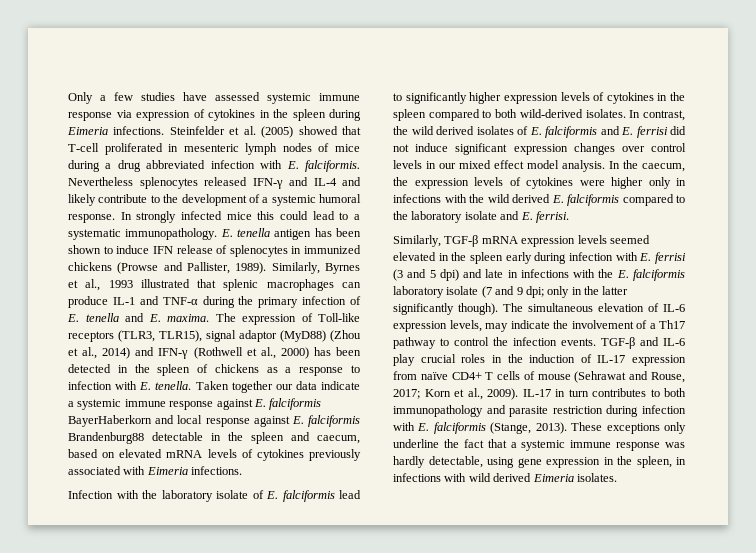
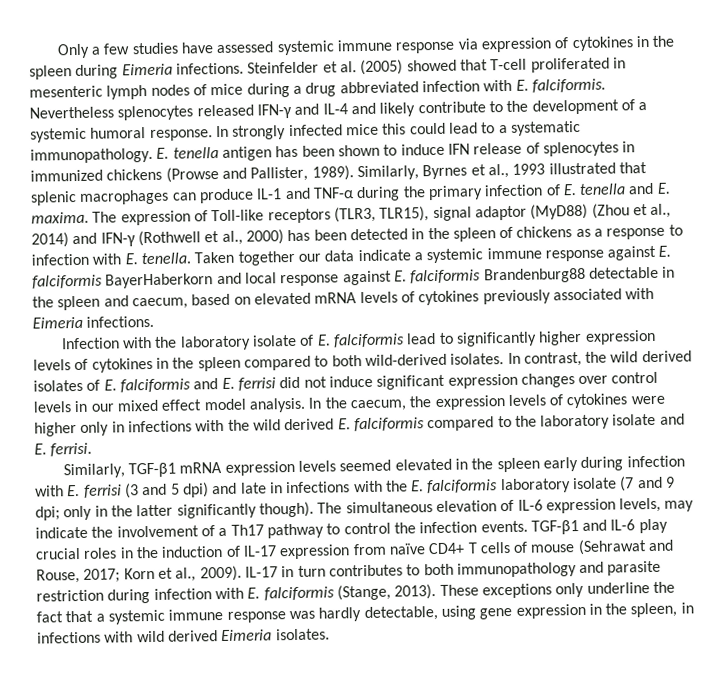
[444,235,479,247] TGF-β -> [128,462,177,478] TGF-β1
[601,337,635,349] TGF-β -> [530,520,579,535] TGF-β1

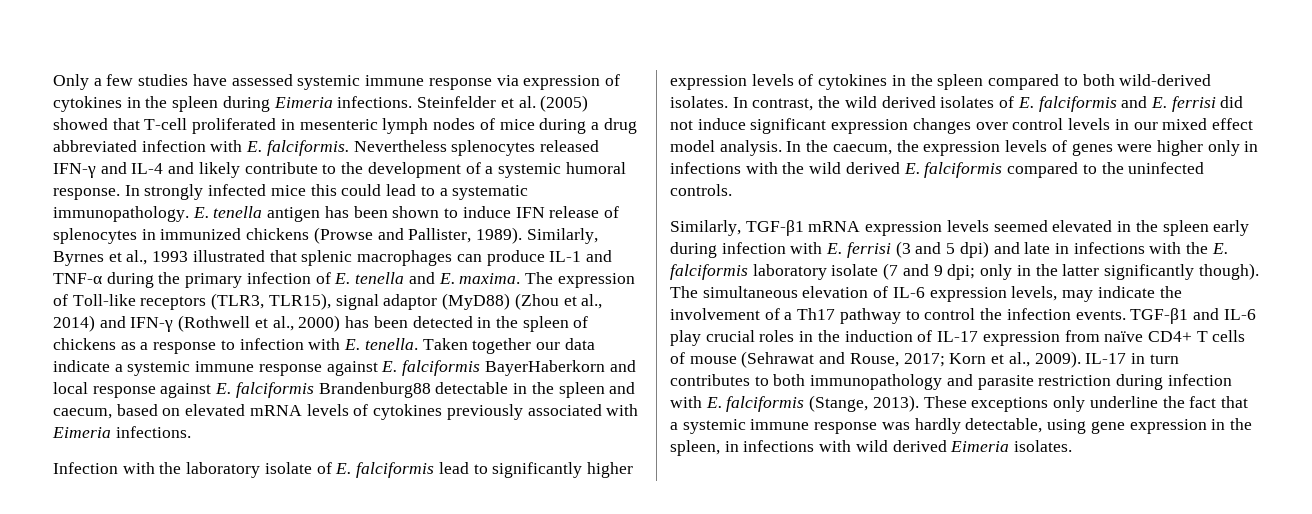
[566,393,629,409] cytokines -> [1071,143,1113,156] genes
[540,413,685,430] [34,442,93,457] laboratory isolate and E. ferrisi. -> [1128,162,1205,174] [670,184,732,196] uninfected controls.

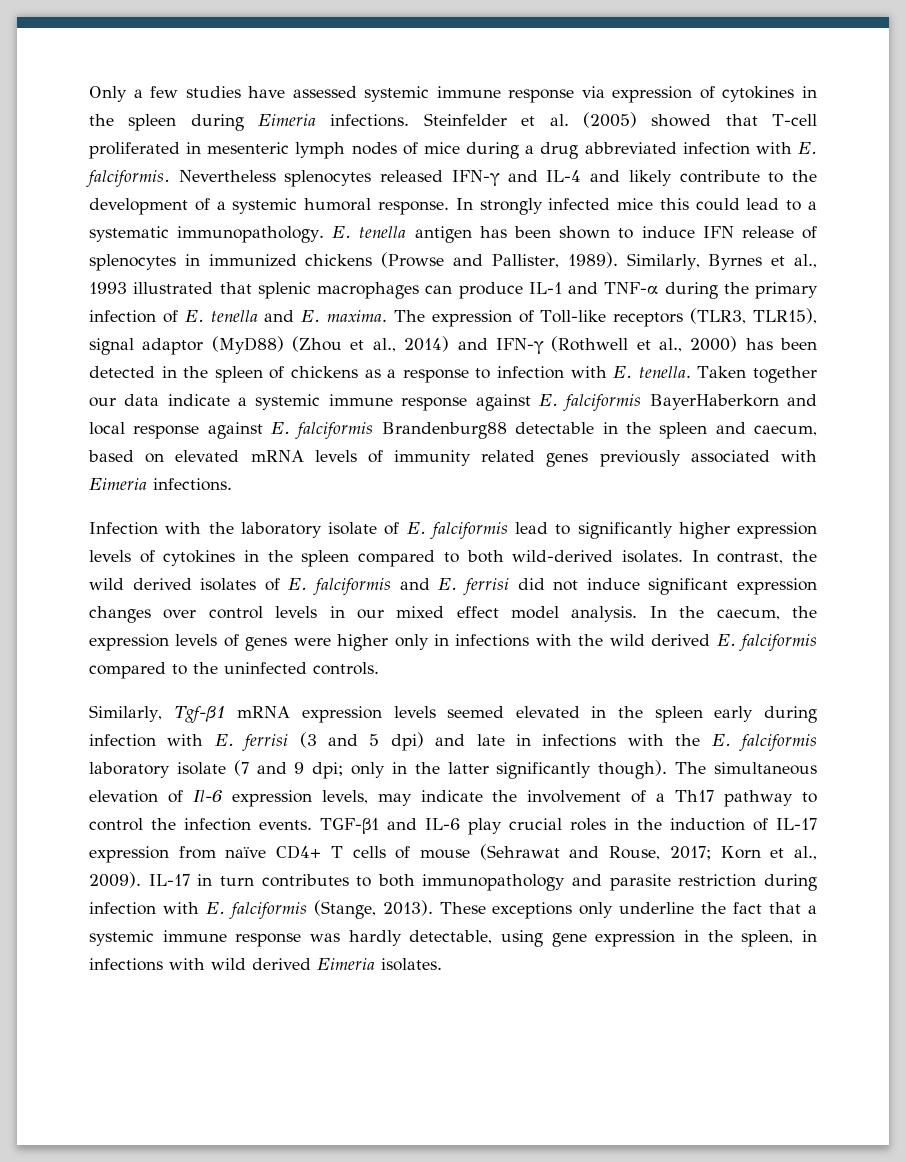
[373,404,443,420] cytokines -> [394,450,589,467] immunity related genes
[745,220,804,236] TGF-β1 -> [173,706,226,723] Tgf-β1
[892,287,925,298] IL-6 -> [192,790,222,802] Il-6

